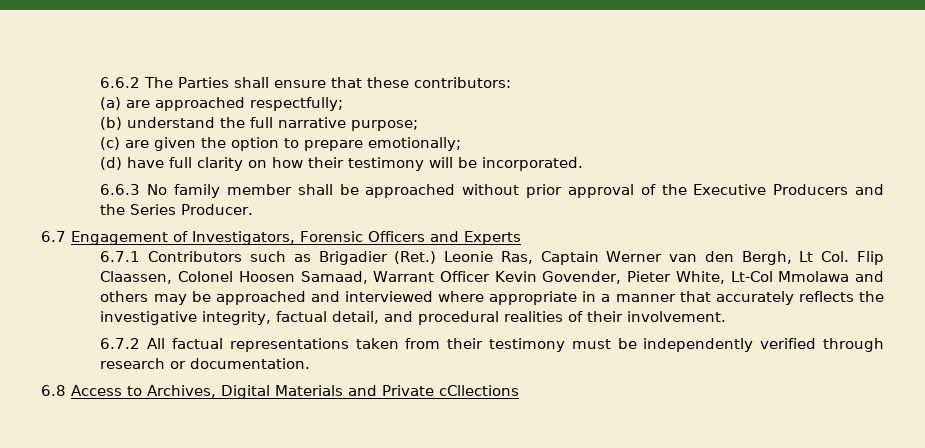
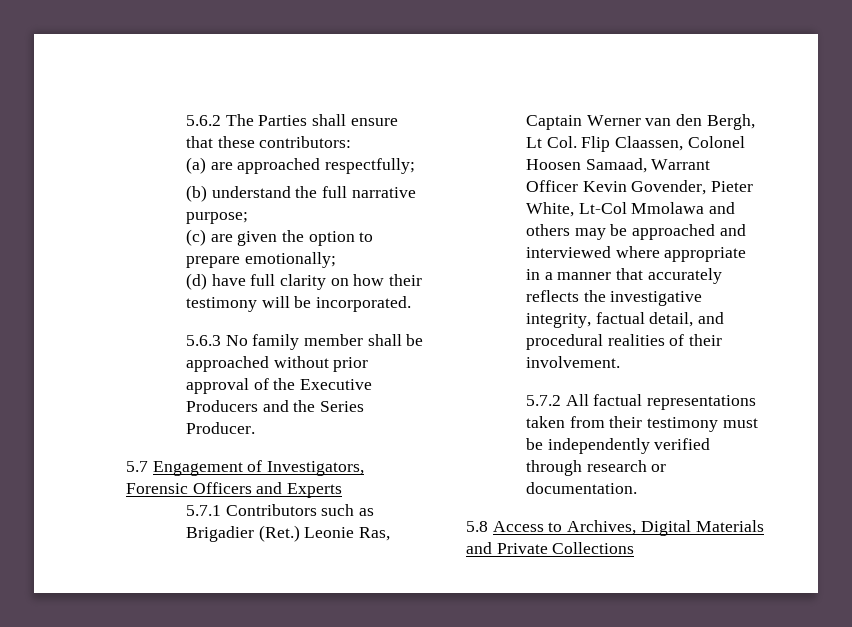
[100,77,141,88] 6.6.2 -> [185,115,221,126] 5.6.2
[100,184,141,195] 6.6.3 -> [185,335,221,346] 5.6.3
[41,231,66,242] 6.7 -> [126,461,148,472] 5.7
[100,251,141,262] 6.7.1 -> [185,505,221,516] 5.7.1
[100,338,141,349] 6.7.2 -> [525,395,561,406] 5.7.2
[41,385,66,396] 6.8 -> [466,521,488,532] 5.8
[439,385,519,396] cCllections -> [552,542,635,554] Collections

